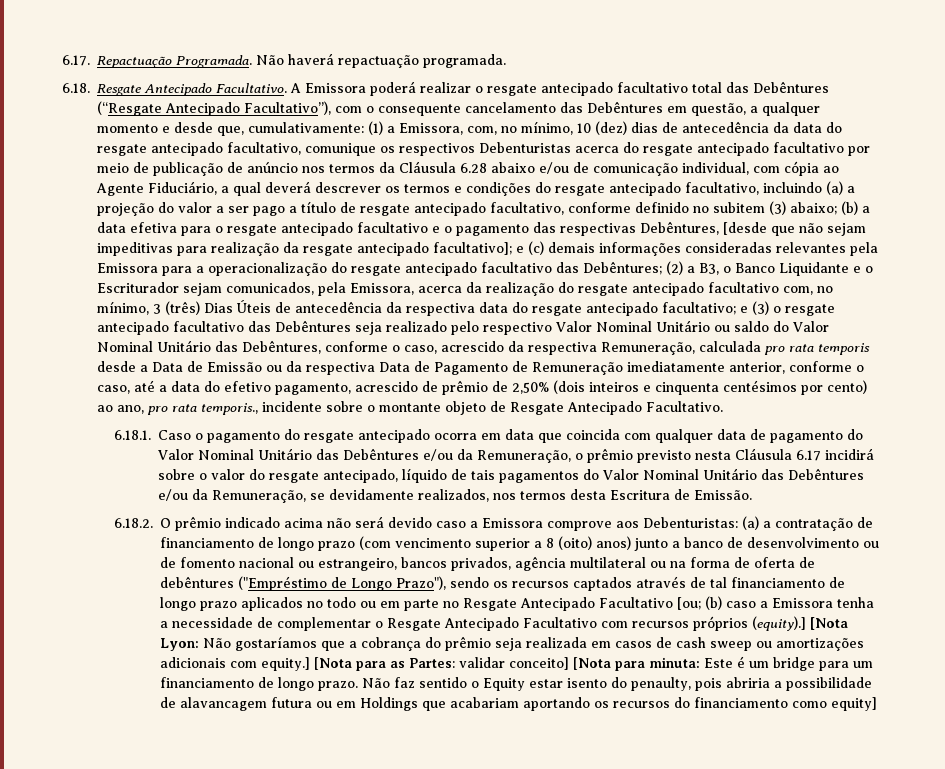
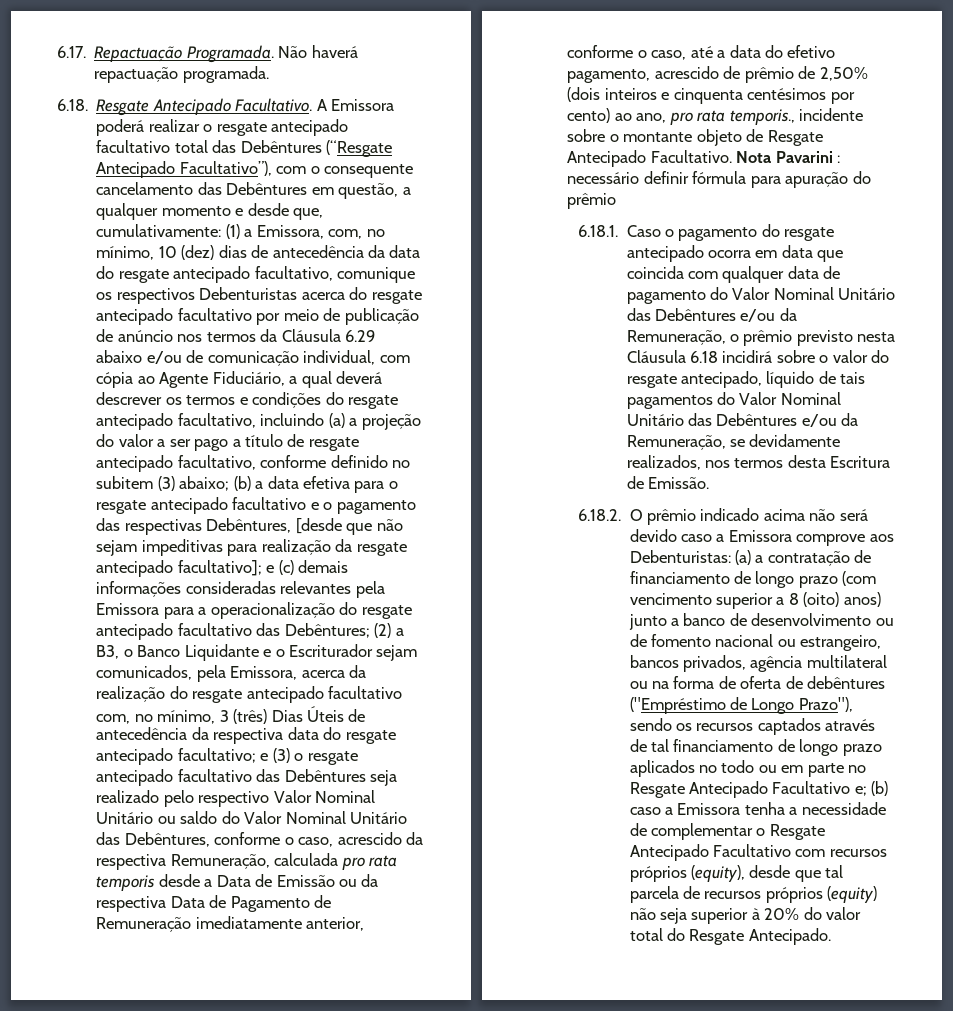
[460,163,487,173] 6.28 -> [344,330,375,342] 6.29
(723, 406) none -> [736,151,841,163] [567,171,871,188] [567,193,617,209] Nota Pavarini : necessário definir fórmula para apuração do prêmio
[796,450,822,461] 6.17 -> [690,351,719,363] 6.18
[677,597,702,610] [ou; -> [854,786,867,796] e;
[752,616,849,631] [160,636,865,651] [160,656,874,671] [160,677,873,691] [160,697,878,711] (equity).] [Nota Lyon: Não gostaríamos que a cobrança do prêmio seja realizada em casos de cash sweep ou amortizações adicionais com equity.] [Nota para as Partes: validar conceito] [Nota para minuta: Este é um bridge para um financiamento de longo prazo. Não faz sentido o Equity estar isento do penaulty, pois abriria a possibilidade de alavancagem futura ou em Holdings que acabariam aportando os recursos do financiamento como equity] -> [691,865,844,882] [629,886,878,903] [629,907,862,924] [629,928,831,945] (equity), desde que tal parcela de recursos próprios (equity) não seja superior à 20% do valor total do Resgate Antecipado.

